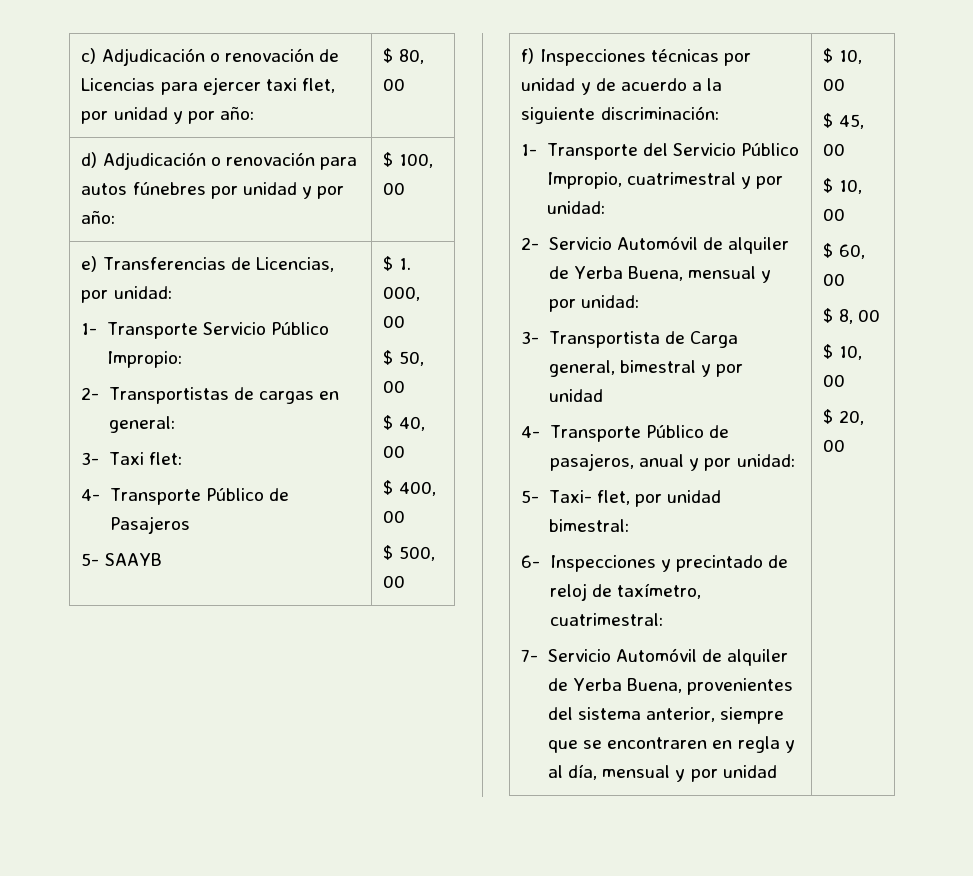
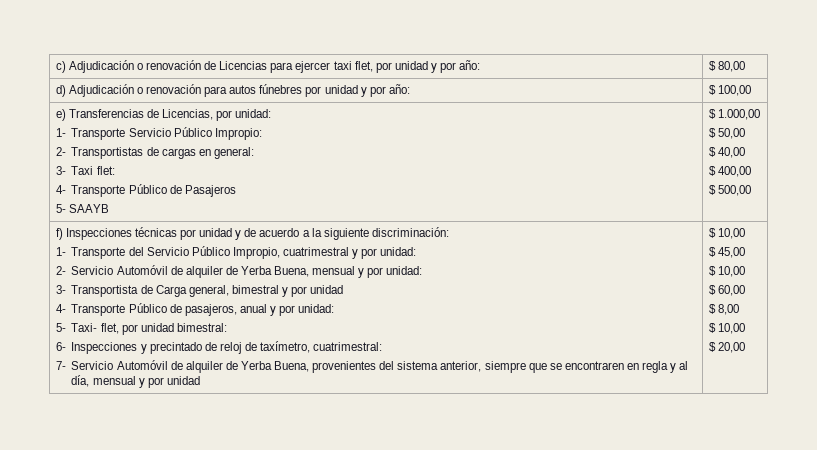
[398,49,424,64] [383,78,406,91] 80, 00 -> [717,61,745,72] 80,00
[398,153,433,168] [383,182,406,195] 100, 00 -> [717,85,751,96] 100,00
[398,258,411,270] [383,286,421,301] [383,315,406,328] [383,350,424,366] [383,380,406,393] [383,415,425,431] [383,445,406,458] [383,480,436,496] [383,510,406,523] [383,545,435,561] [383,575,406,588] 1. 000, 00 // $ 50, 00 // $ 40, 00 // $ 400, 00 // $ 500, 00 -> [717,109,760,120] [708,128,745,139] [708,147,745,158] [708,166,751,177] [708,185,751,196] 1.000,00 // $ 50,00 // $ 40,00 // $ 400,00 // $ 500,00
[838,49,862,64] [823,78,846,91] [823,113,864,129] [823,143,846,156] [823,178,862,194] [823,208,846,221] [823,243,865,259] [823,273,846,286] [823,308,880,324] [823,344,862,360] [823,374,846,387] [823,409,864,425] [823,439,846,452] 10, 00 // $ 45, 00 // $ 10, 00 // $ 60, 00 // $ 8, 00 // $ 10, 00 // $ 20, 00 -> [717,228,745,239] [708,247,745,258] [708,266,745,277] [708,285,745,296] [708,304,739,315] [708,323,745,334] [708,342,745,353] 10,00 // $ 45,00 // $ 10,00 // $ 60,00 // $ 8,00 // $ 10,00 // $ 20,00

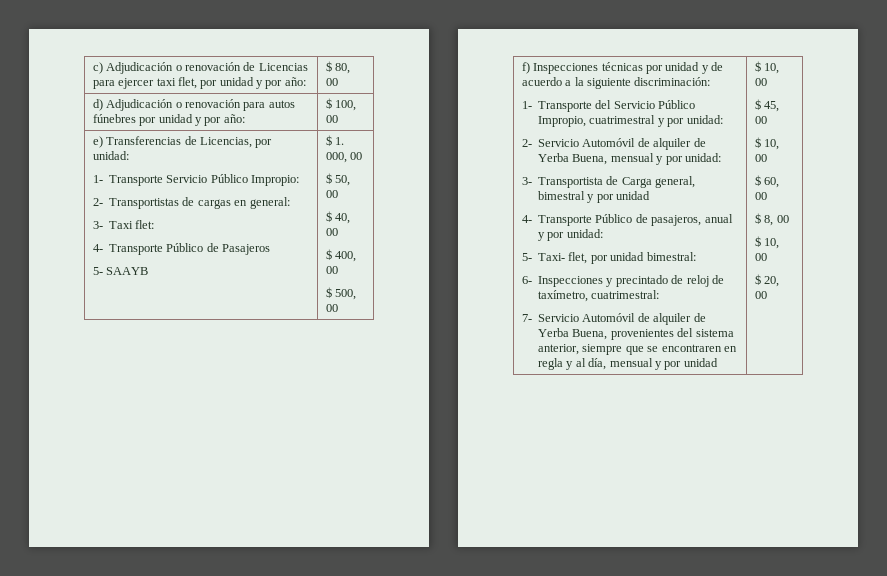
[717,61,745,72] 80,00 -> [335,63,351,74] [325,78,338,86] 80, 00
[717,85,751,96] 100,00 -> [335,100,357,111] [325,115,338,123] 100, 00
[717,109,760,120] [708,128,745,139] [708,147,745,158] [708,166,751,177] [708,185,751,196] 1.000,00 // $ 50,00 // $ 40,00 // $ 400,00 // $ 500,00 -> [335,137,345,145] [325,152,363,163] [325,173,351,186] [325,190,338,198] [325,211,351,224] [325,228,338,236] [325,249,357,262] [325,266,338,274] [325,287,357,300] [325,304,338,312] 1. 000, 00 // $ 50, 00 // $ 40, 00 // $ 400, 00 // $ 500, 00
[717,228,745,239] [708,247,745,258] [708,266,745,277] [708,285,745,296] [708,304,739,315] [708,323,745,334] [708,342,745,353] 10,00 // $ 45,00 // $ 10,00 // $ 60,00 // $ 8,00 // $ 10,00 // $ 20,00 -> [764,63,780,74] [754,78,767,86] [754,99,780,112] [754,116,767,124] [754,137,780,150] [754,154,767,162] [754,175,780,188] [754,192,767,200] [754,213,789,226] [754,236,780,249] [754,253,767,261] [754,274,780,287] [754,291,767,299] 10, 00 // $ 45, 00 // $ 10, 00 // $ 60, 00 // $ 8, 00 // $ 10, 00 // $ 20, 00

